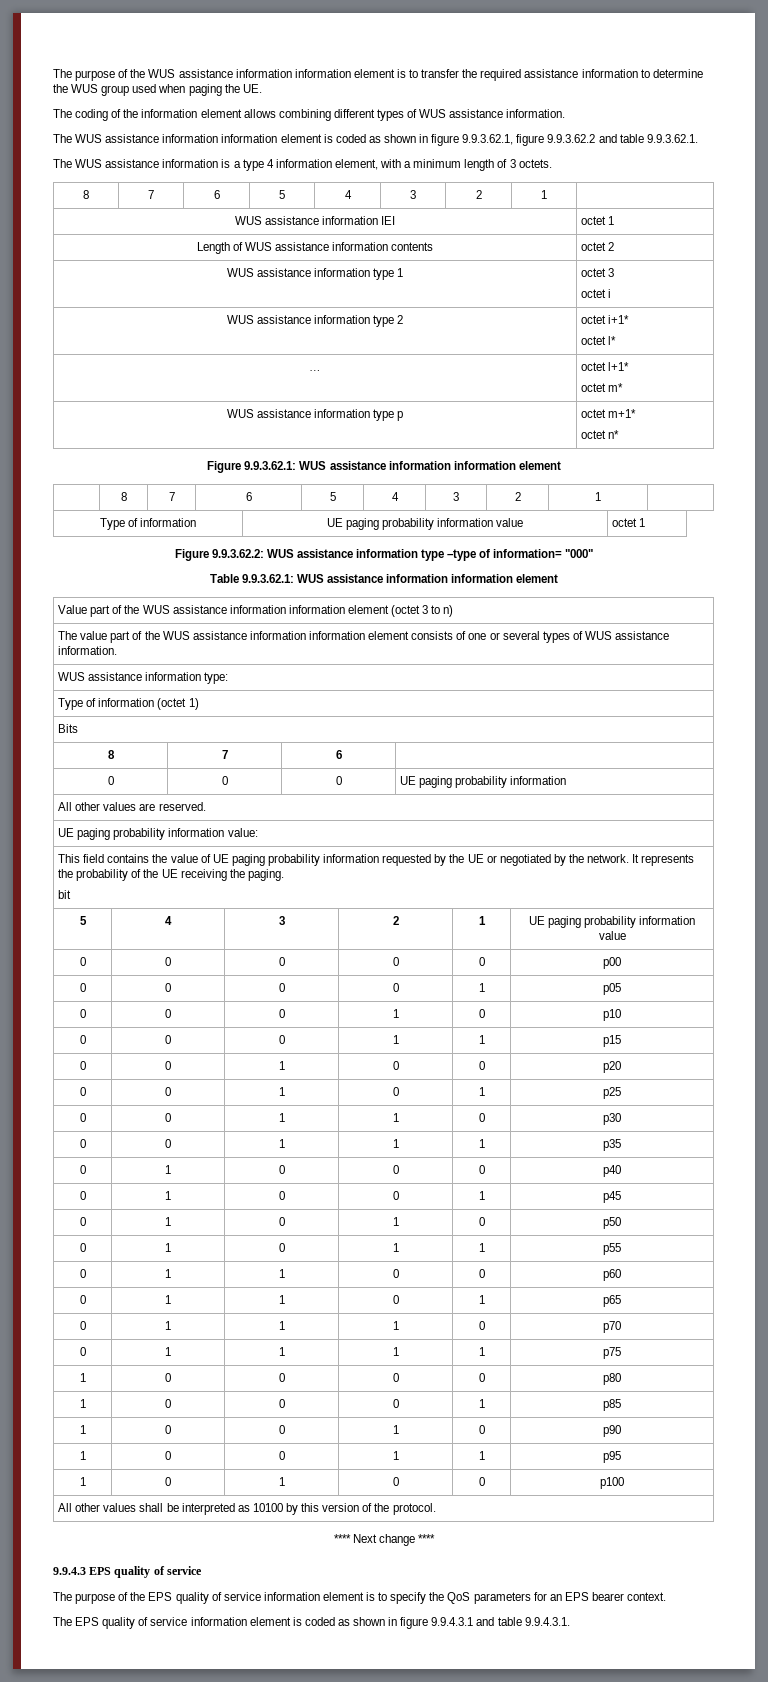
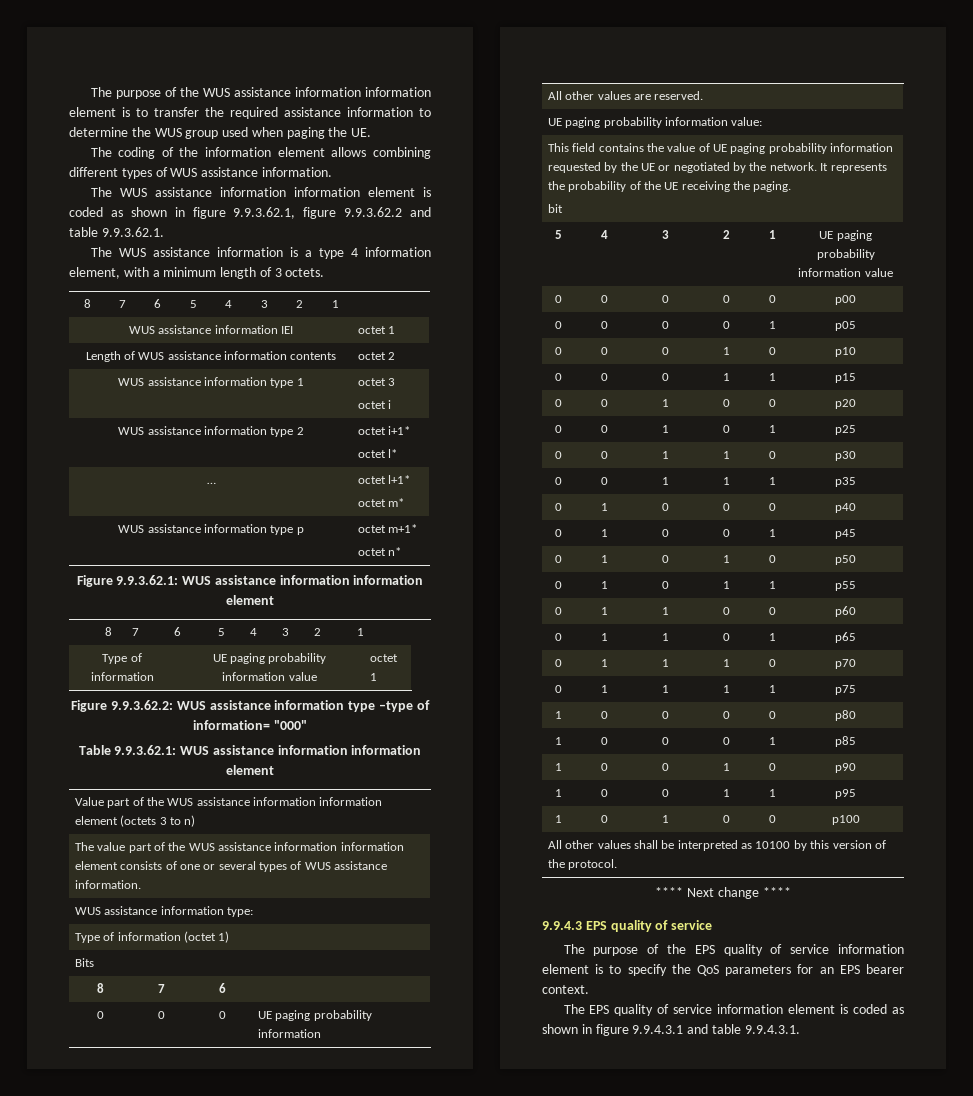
[391,605,421,617] (octet -> [120,815,157,827] (octets

